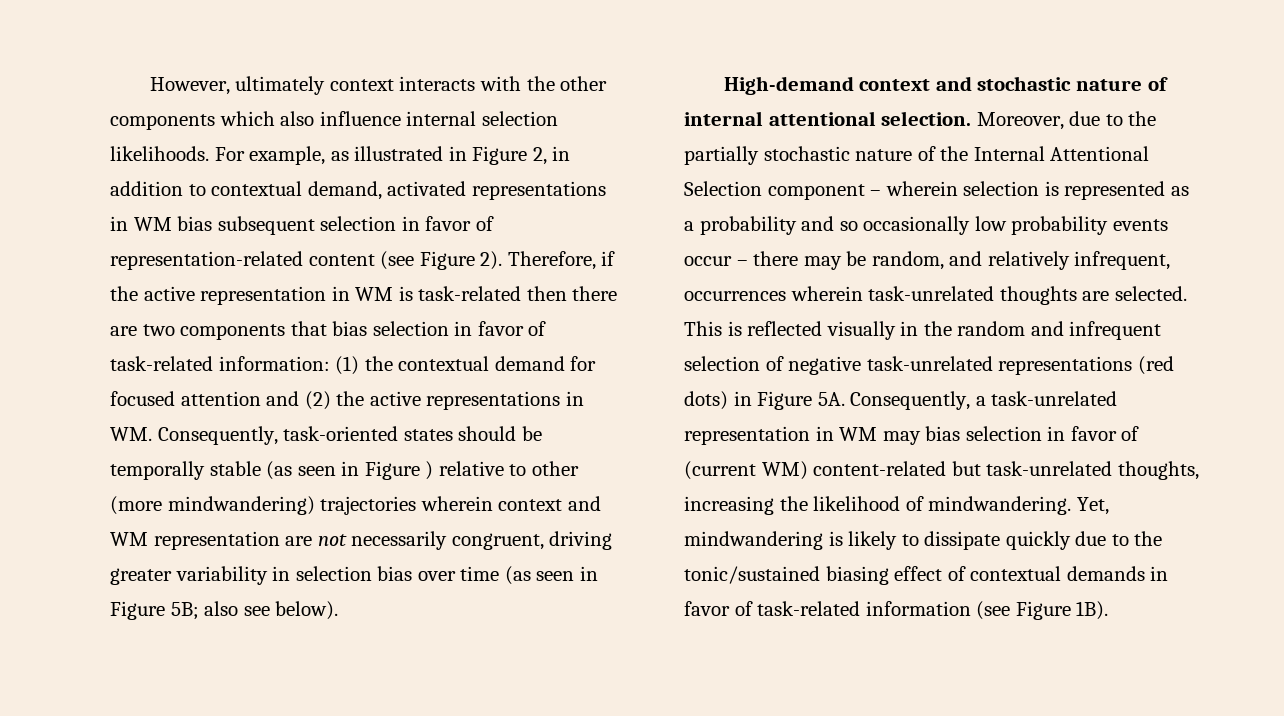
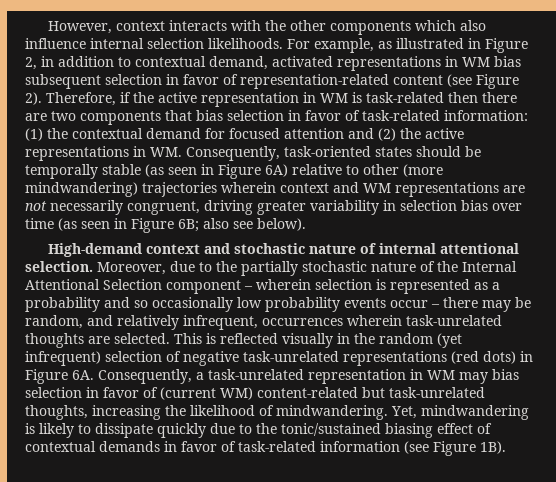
[235,76,326,95] ultimately -> (113, 27) none
[425,461,434,480] ) -> [265,164,288,177] 6A)
[153,531,280,550] representation -> [395,182,499,197] representations
[170,602,199,620] 5B; -> [178,219,199,232] 6B;
[1030,321,1162,340] and infrequent -> [437,333,462,348] [25,351,101,366] (yet infrequent)
[817,392,845,406] 5A. -> [72,370,94,380] 6A.

